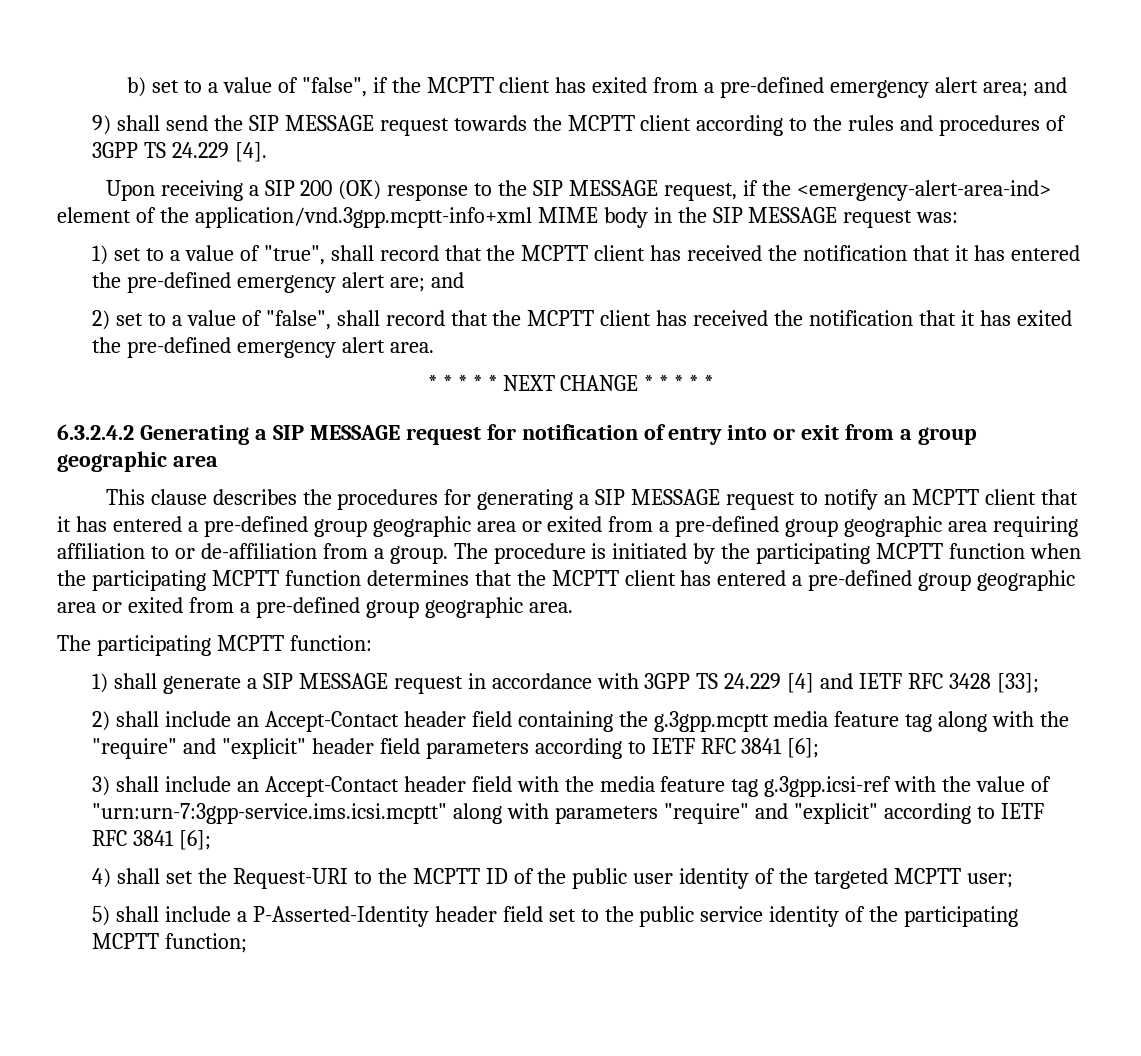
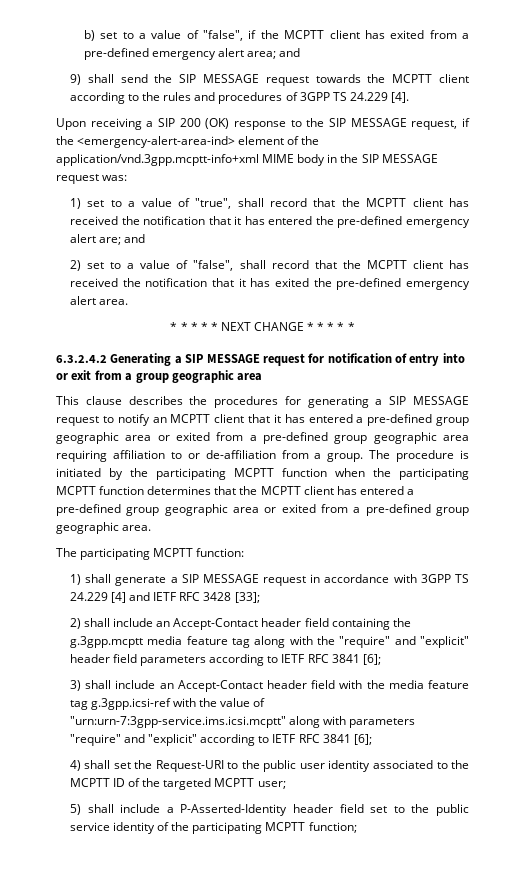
[412,868,750,889] MCPTT ID of the public user identity -> [263,760,470,772] [69,778,126,787] public user identity associated to the MCPTT ID

